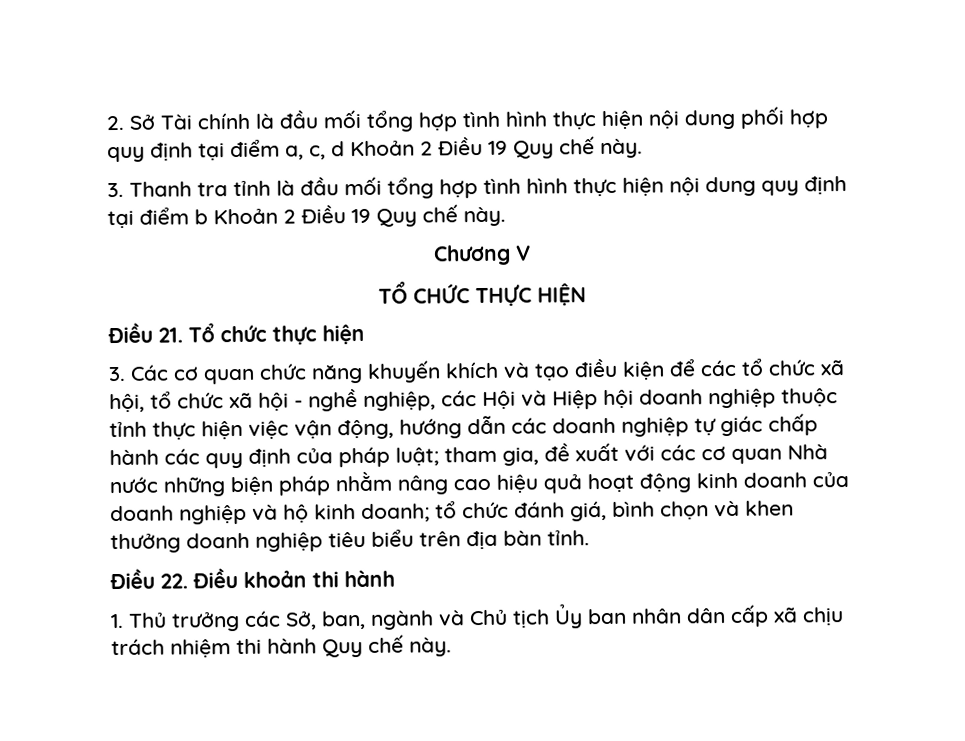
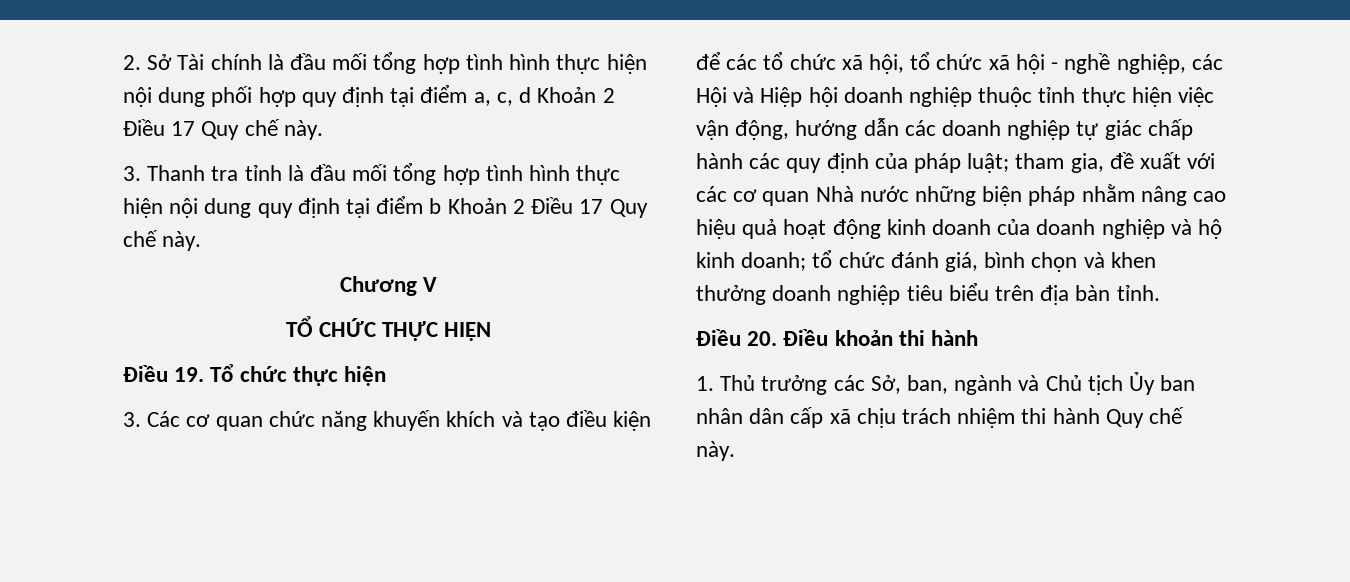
[488,140,508,155] 19 -> [171,121,196,136] 17
[351,208,371,224] 19 -> [579,199,604,214] 17
[158,327,183,343] 21. -> [174,367,205,382] 19.
[160,573,188,589] 22. -> [747,331,778,346] 20.

